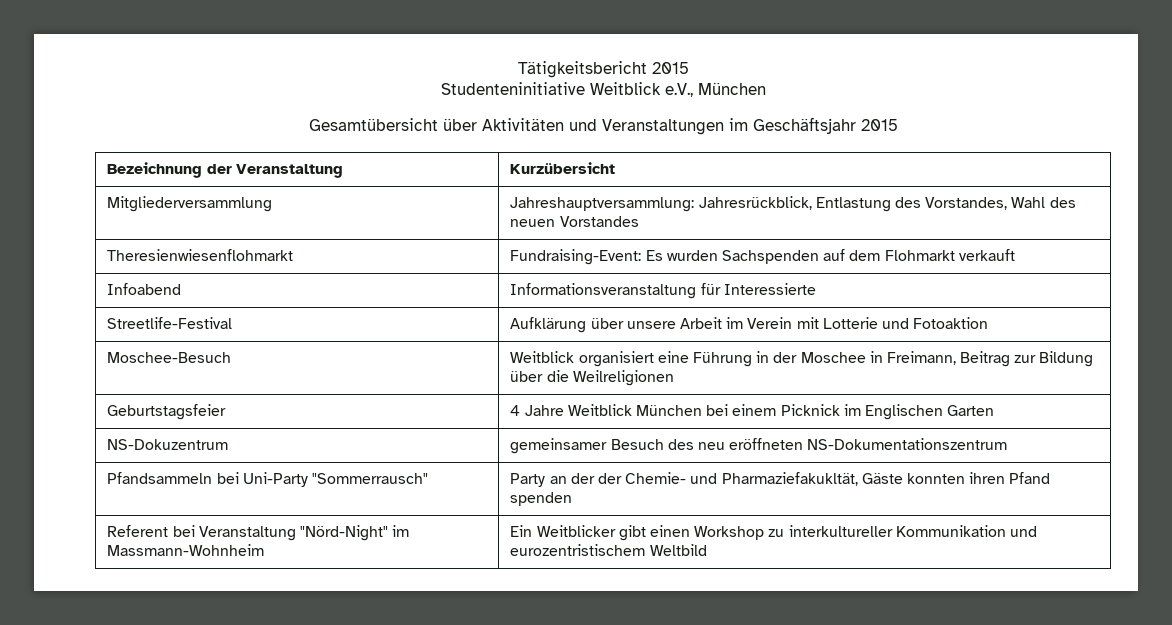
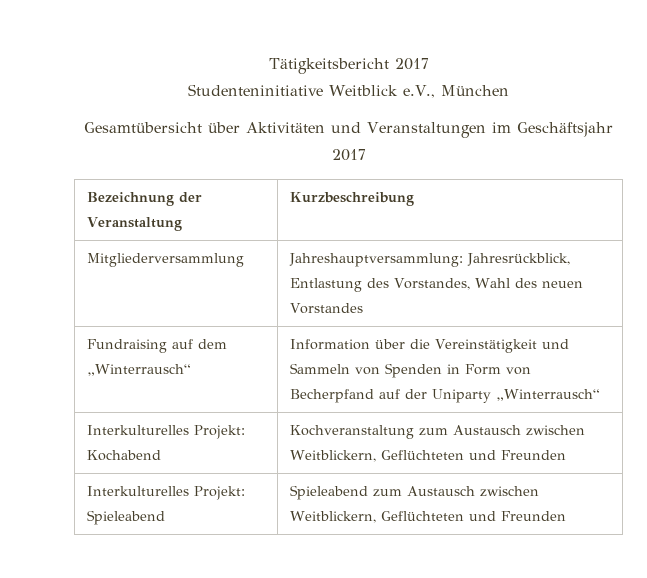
[651,62,689,74] 2015 -> [394,58,429,70] 2017
[860,119,898,131] 2015 -> [331,149,366,161] 2017
[510,162,616,174] Kurzübersicht -> [289,192,414,206] Kurzbeschreibung
[107,249,294,261] [510,249,1015,265] [107,283,182,295] [510,283,816,299] [107,317,233,329] [510,317,989,333] [107,352,232,363] [510,351,1094,367] [510,370,674,386] [107,404,227,420] [510,404,995,420] [107,439,229,450] [510,438,1008,454] [107,472,428,487] [510,472,1051,487] [510,492,573,506] [107,525,410,541] [107,544,265,556] [510,525,1037,541] [510,544,707,556] Theresienwiesenflohmarkt | Fundraising-Event: Es wurden Sachspenden auf dem Flohmarkt verkauft // Infoabend | Informationsveranstaltung für Interessierte // Streetlife-Festival | Aufklärung über unsere Arbeit im Verein mit Lotterie und Fotoaktion // Moschee-Besuch | Weitblick organisiert eine Führung in der Moschee in Freimann, Beitrag zur Bildung über die Weilreligionen // Geburtstagsfeier | 4 Jahre Weitblick München bei einem Picknick im Englischen Garten // NS-Dokuzentrum | gemeinsamer Besuch des neu eröffneten NS-Dokumentationszentrum // Pfandsammeln bei Uni-Party "Sommerrausch" | Party an der der Chemie- und Pharmaziefakukltät, Gäste konnten ihren Pfand spenden // Referent bei Veranstaltung "Nörd-Night" im Massmann-Wohnheim | Ein Weitblicker gibt einen Workshop zu interkultureller Kommunikation und eurozentristischem Weltbild -> [86,339,227,353] [86,364,191,376] [289,339,569,353] [289,363,531,378] [289,389,600,403] [86,425,245,439] [86,450,161,461] [289,425,585,439] [289,450,566,462] [86,486,245,500] [86,510,165,525] [289,485,539,500] [289,511,566,523] Fundraising auf dem „Winterrausch“ | Information über die Vereinstätigkeit und Sammeln von Spenden in Form von Becherpfand auf der Uniparty „Winterrausch“ // Interkulturelles Projekt: Kochabend | Kochveranstaltung zum Austausch zwischen Weitblickern, Geflüchteten und Freunden // Interkulturelles Projekt: Spieleabend | Spieleabend zum Austausch zwischen Weitblickern, Geflüchteten und Freunden

